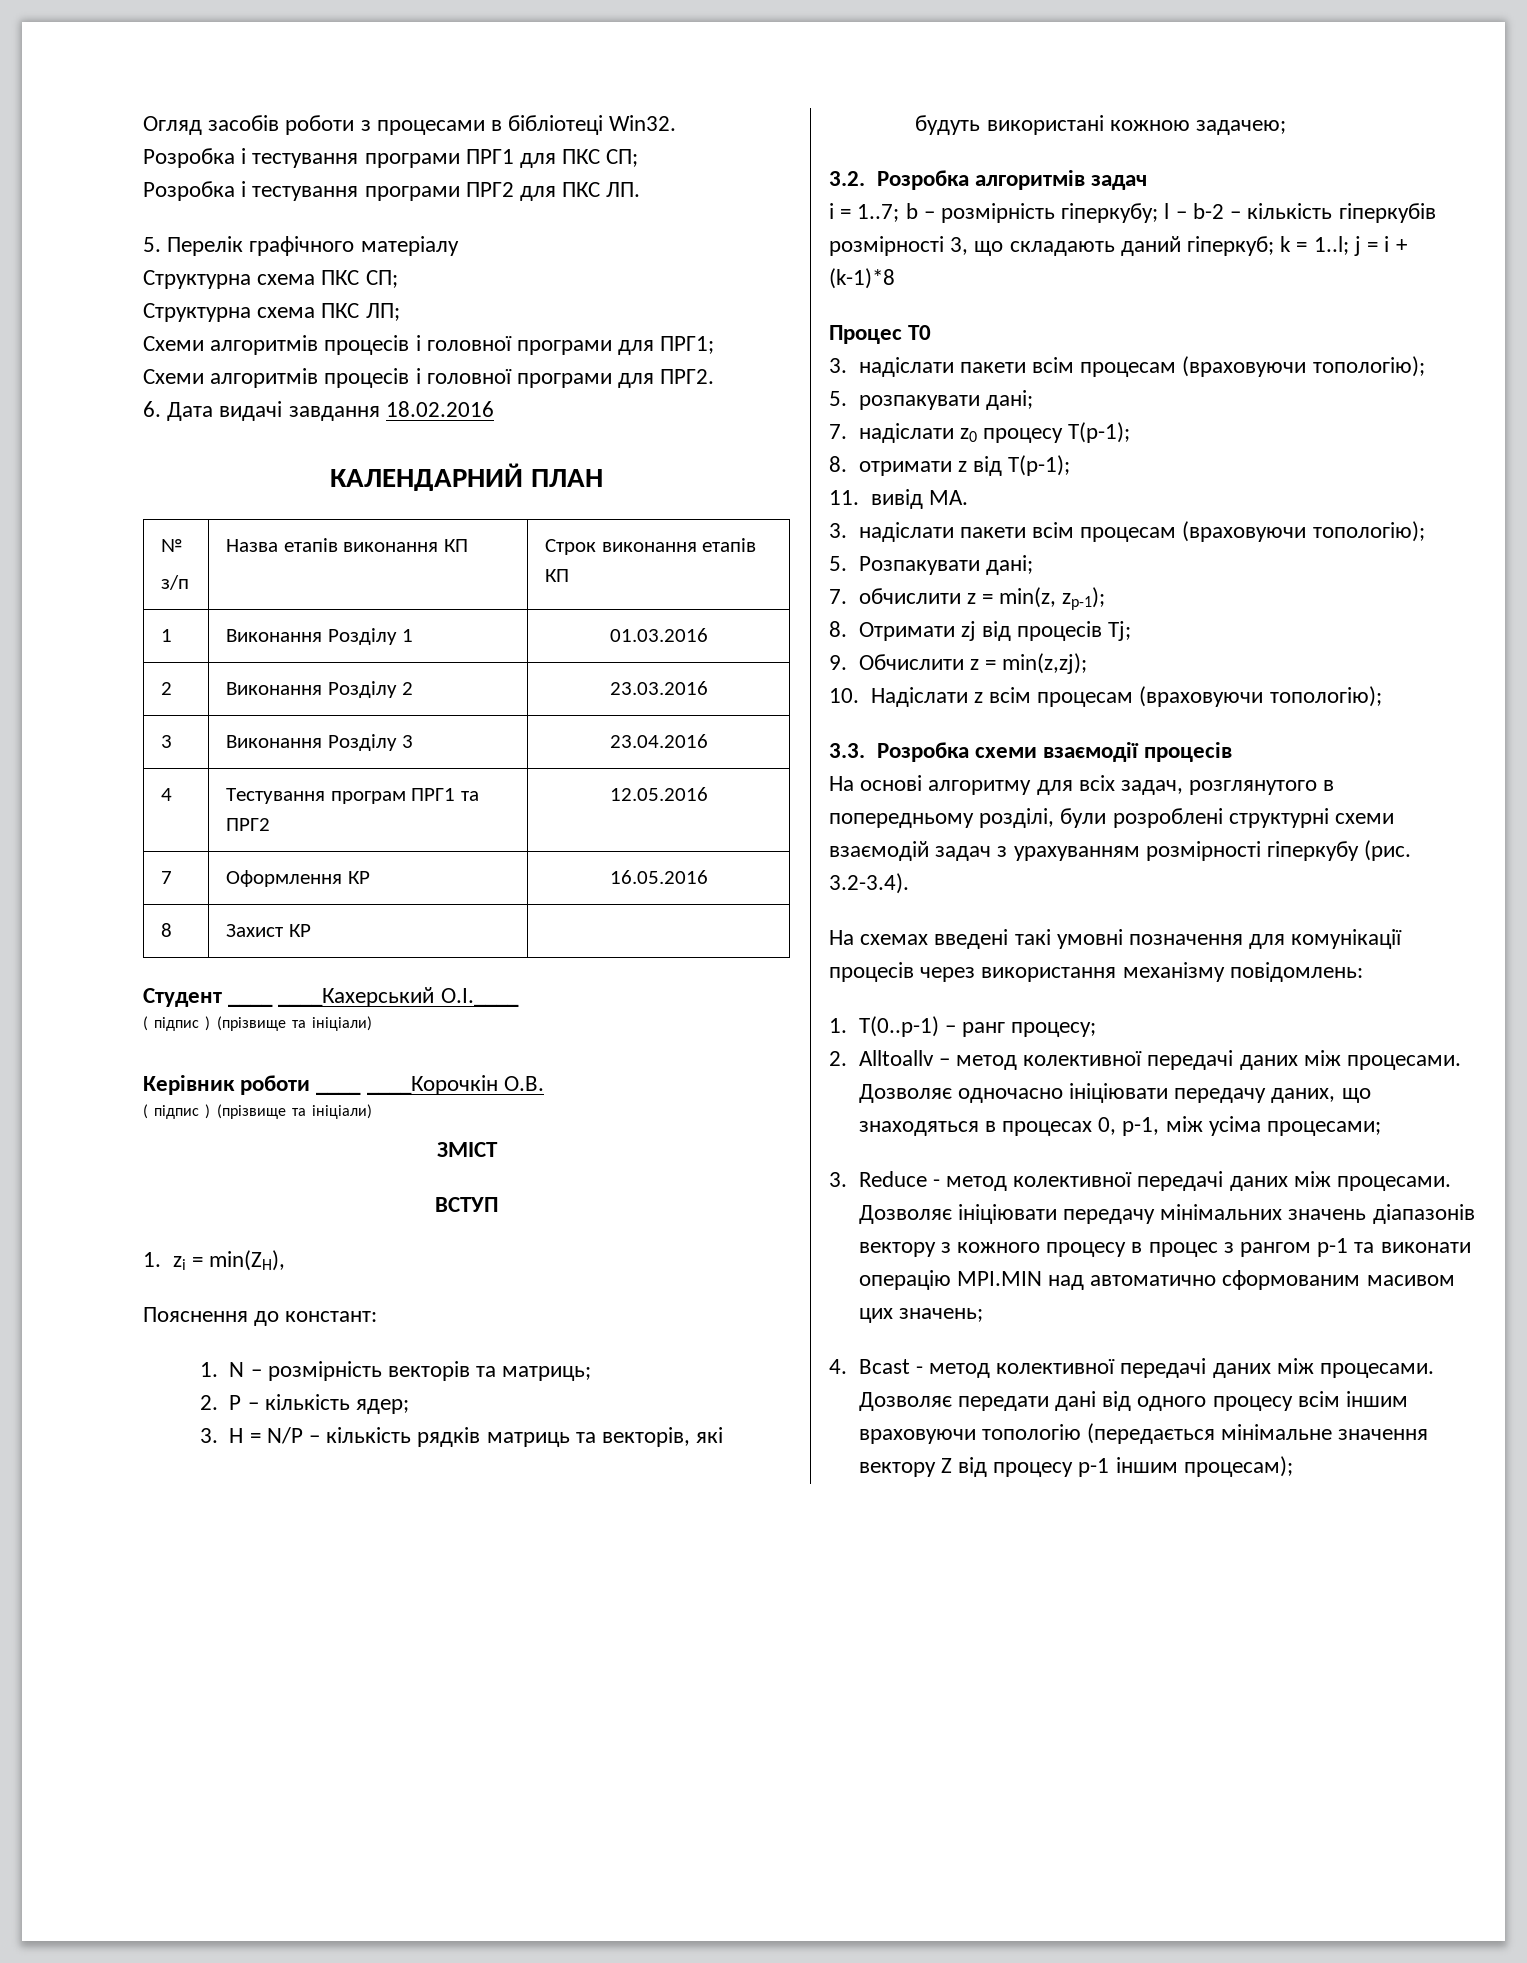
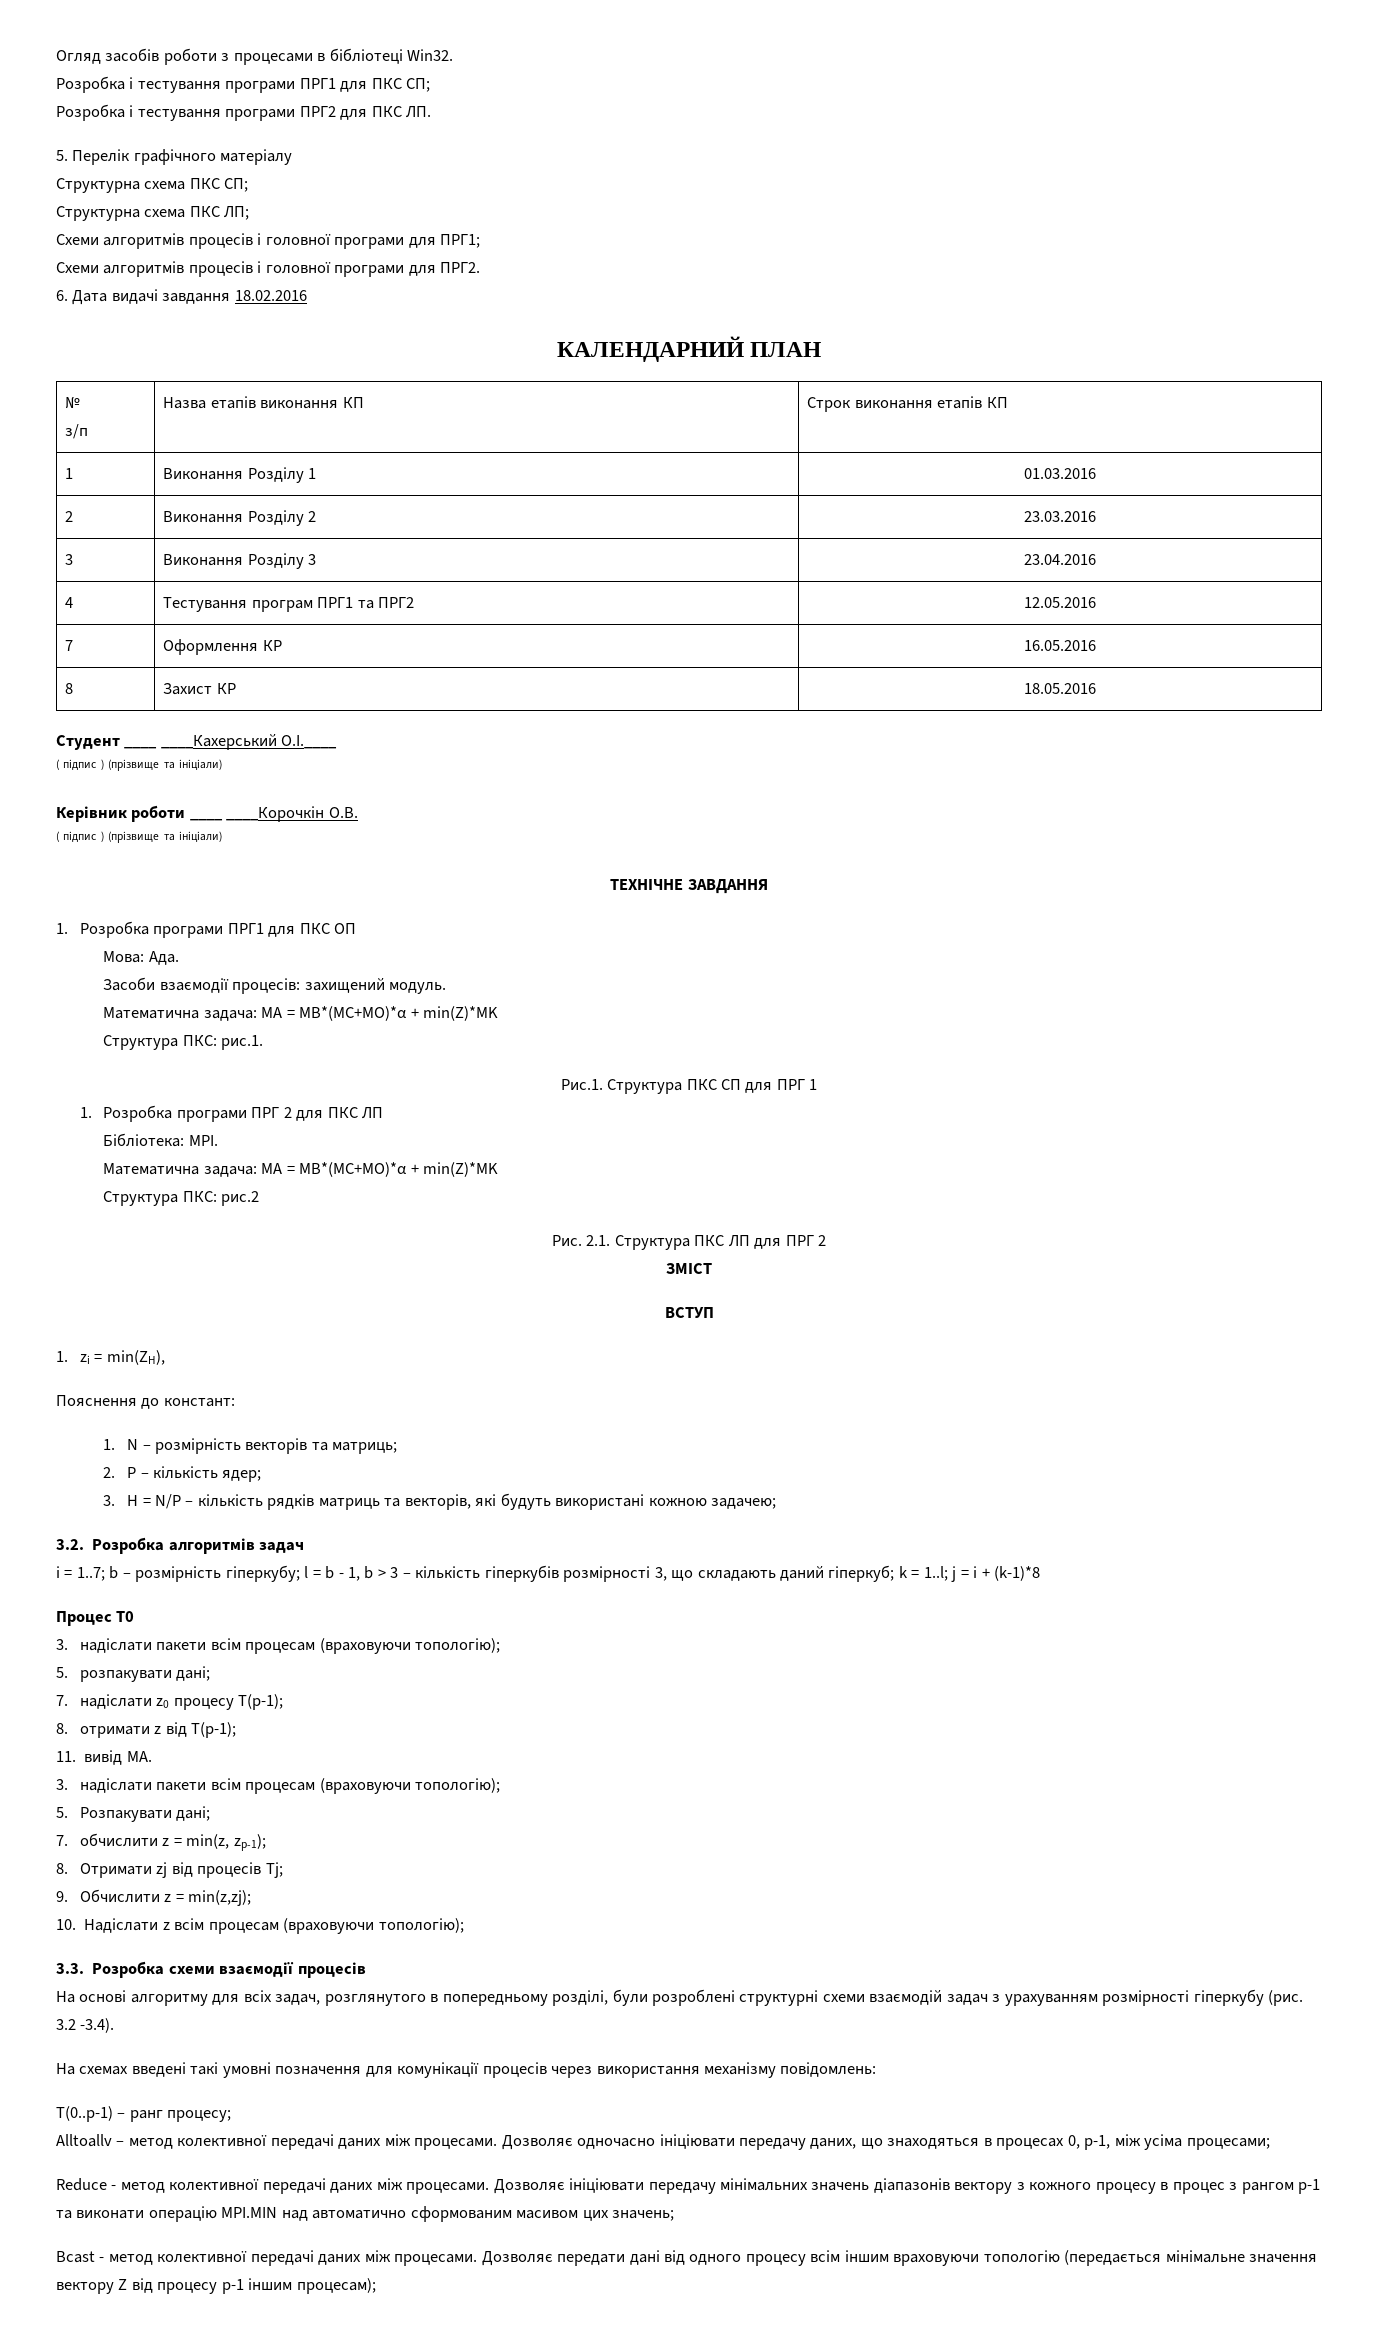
(311, 930) none -> [1024,683,1096,694] 18.05.2016
(373, 1111) none -> [610,879,768,894] [56,921,356,938] [103,951,179,965] [103,977,447,994] [103,1006,499,1021] [103,1035,264,1050] [560,1079,818,1094] [79,1105,384,1122] [103,1133,218,1147] [103,1162,499,1177] [103,1191,260,1206] [551,1235,827,1250] // ТЕХНІЧНЕ ЗАВДАННЯ // 1. Розробка програми ПРГ1 для ПКС ОП // Мова: Ада. // Засоби взаємодії процесів: захищений модуль. // Математична задача: MA = MB*(MC+MO)*α + min(Z)*MK // Структура ПКС: рис.1. // Рис.1. Структура ПКС СП для ПРГ 1 // 1. Розробка програми ПРГ 2 для ПКС ЛП // Бібліотека: MPI. // Математична задача: MA = MB*(MC+MO)*α + min(Z)*MK // Структура ПКС: рис.2 // Рис. 2.1. Структура ПКС ЛП для ПРГ 2
[1175,203,1224,219] – b-2 -> [312,1566,399,1581] = b - 1, b > 3
[829,873,909,894] 3.2-3.4). -> [56,2018,115,2033] 3.2 -3.4).
[829,1018,847,1033] 1. -> (877, 2069) none
[829,1051,847,1066] 2. -> (232, 2116) none
[829,1172,847,1187] 3. -> (1270, 2144) none
[829,1359,847,1374] 4. -> (675, 2215) none

